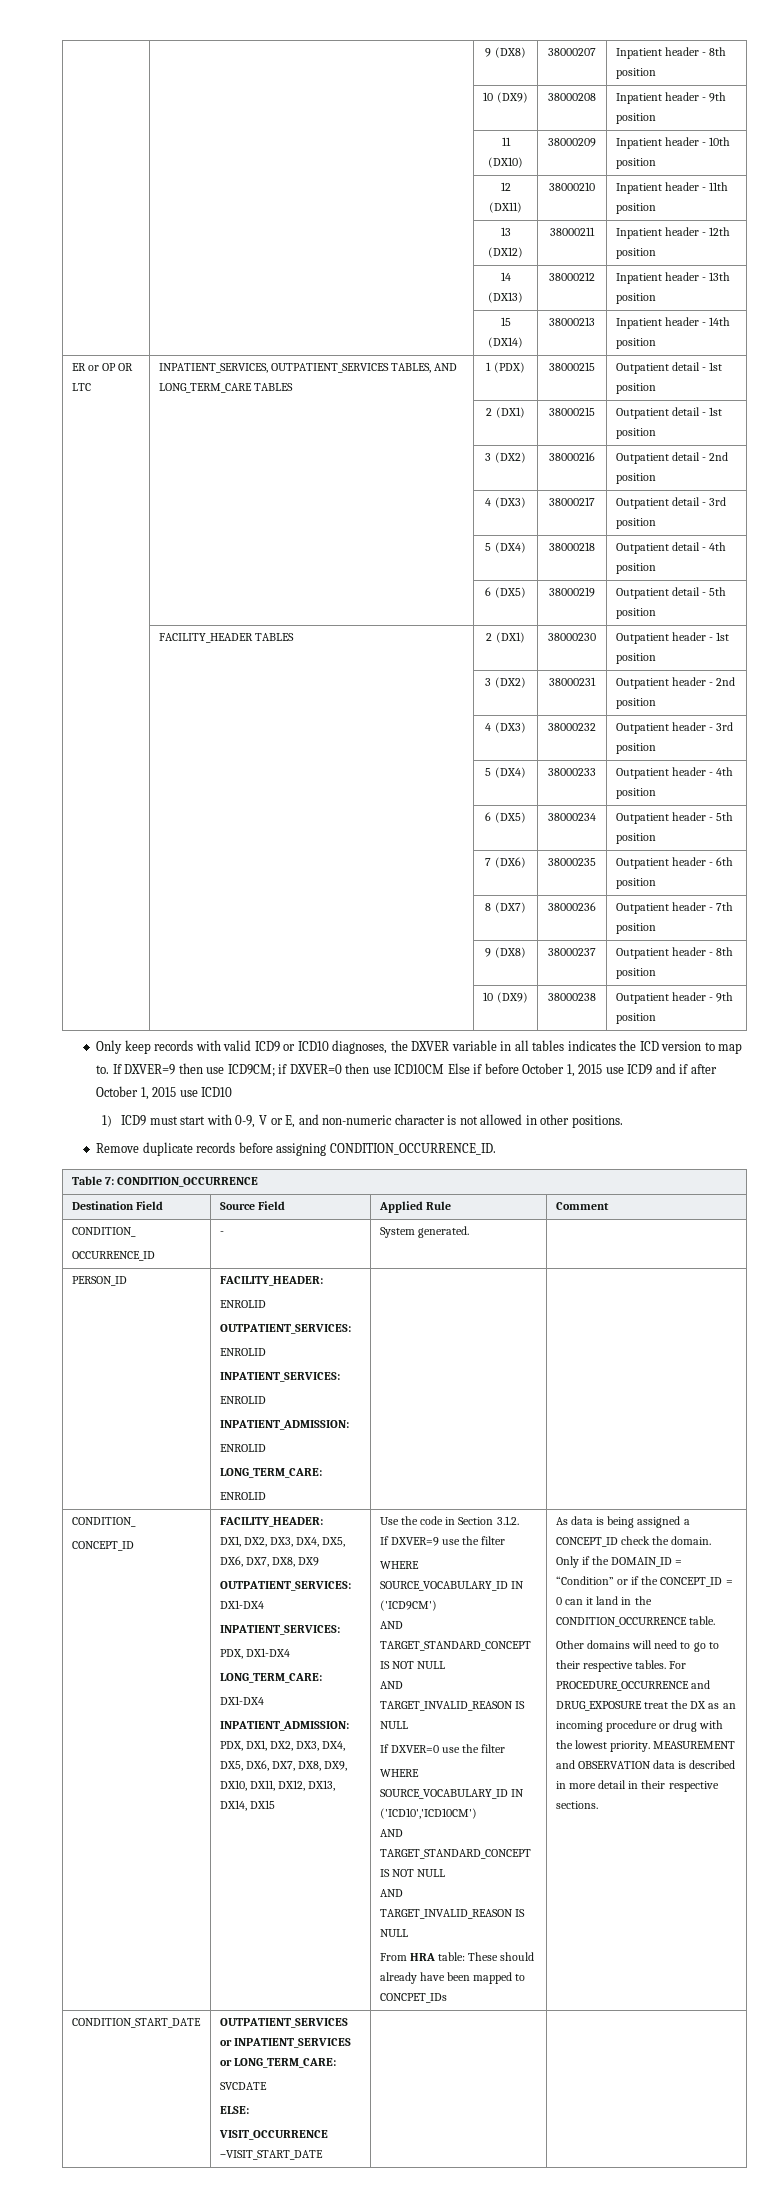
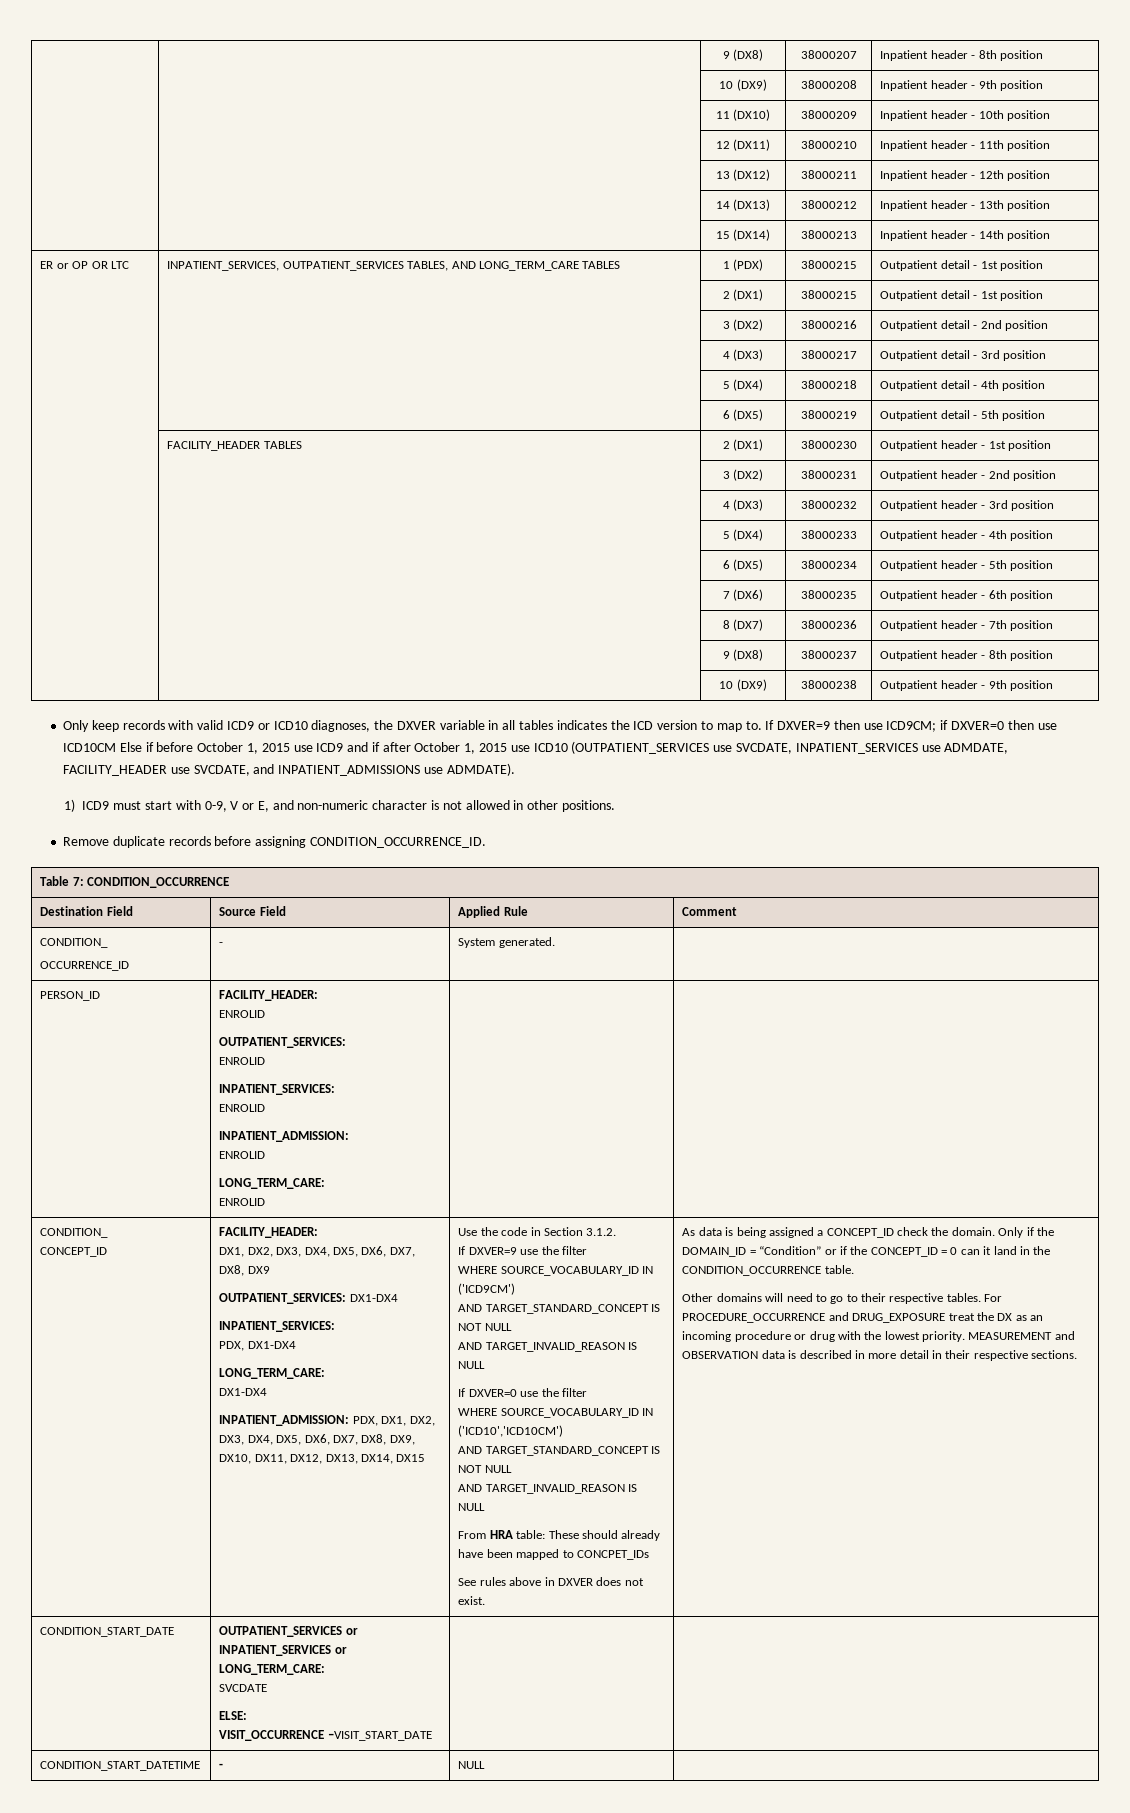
(233, 1092) none -> [571,741,1009,754] [63,763,515,776] (OUTPATIENT_SERVICES use SVCDATE, INPATIENT_SERVICES use ADMDATE, FACILITY_HEADER use SVCDATE, and INPATIENT_ADMISSIONS use ADMDATE).
(447, 1998) none -> [458,1577,644,1586] [458,1596,486,1605] // See rules above in DXVER does not exist.
(323, 2155) none -> [40,1761,201,1771] [219,1763,224,1769] [458,1761,486,1769] // CONDITION_START_DATETIME | - | NULL |

